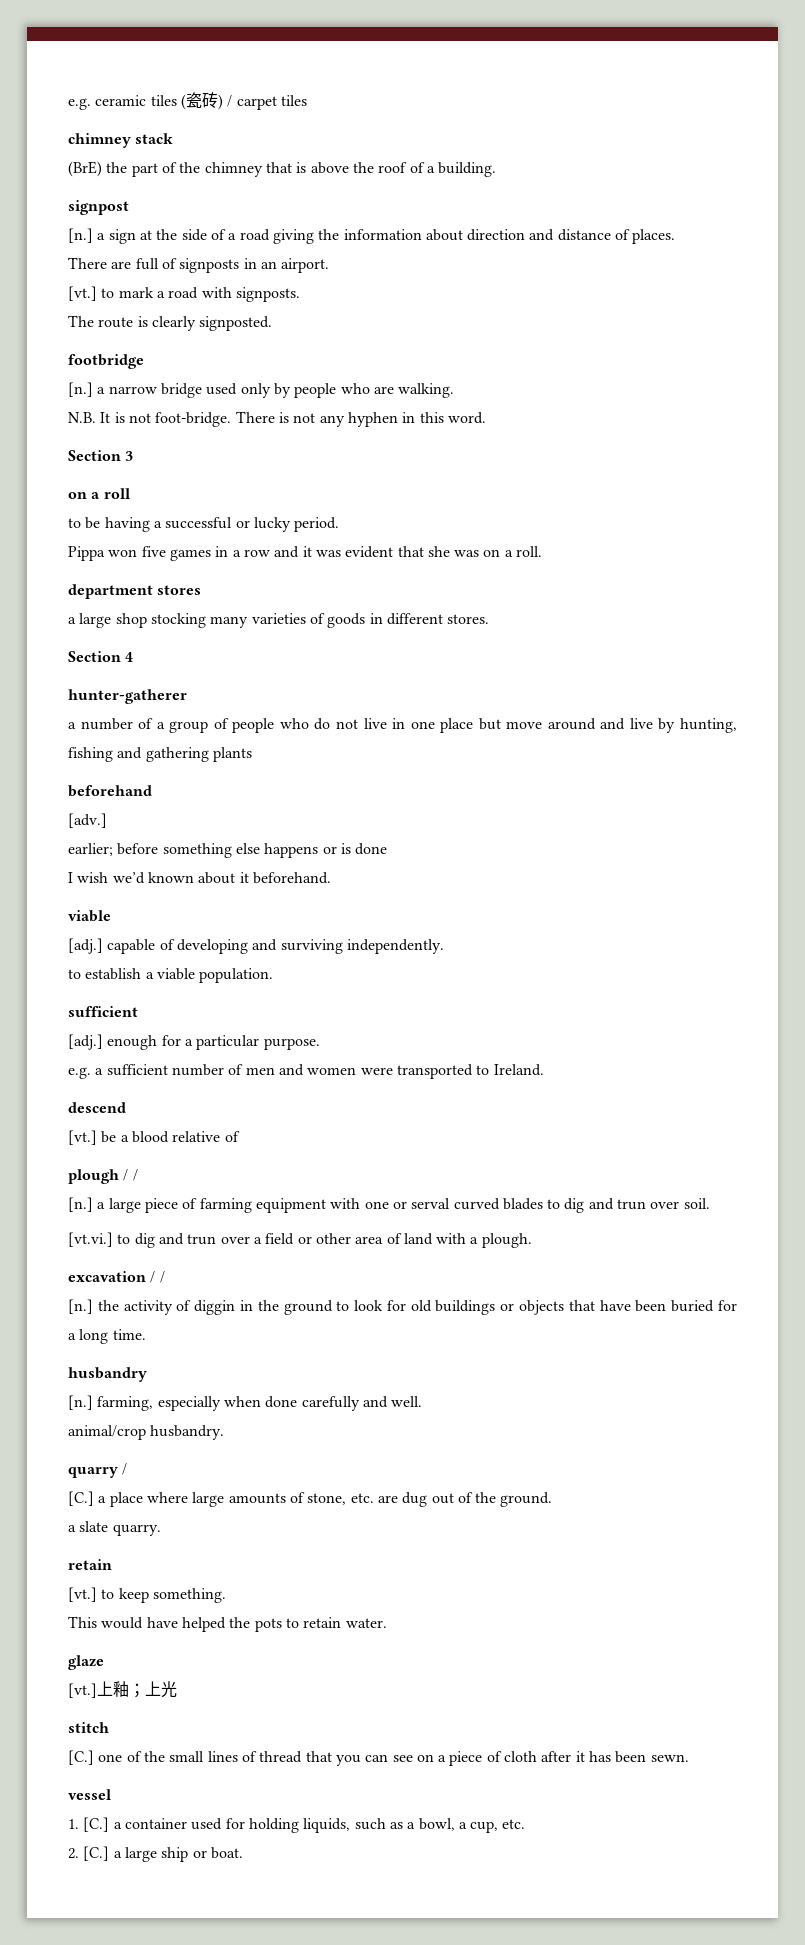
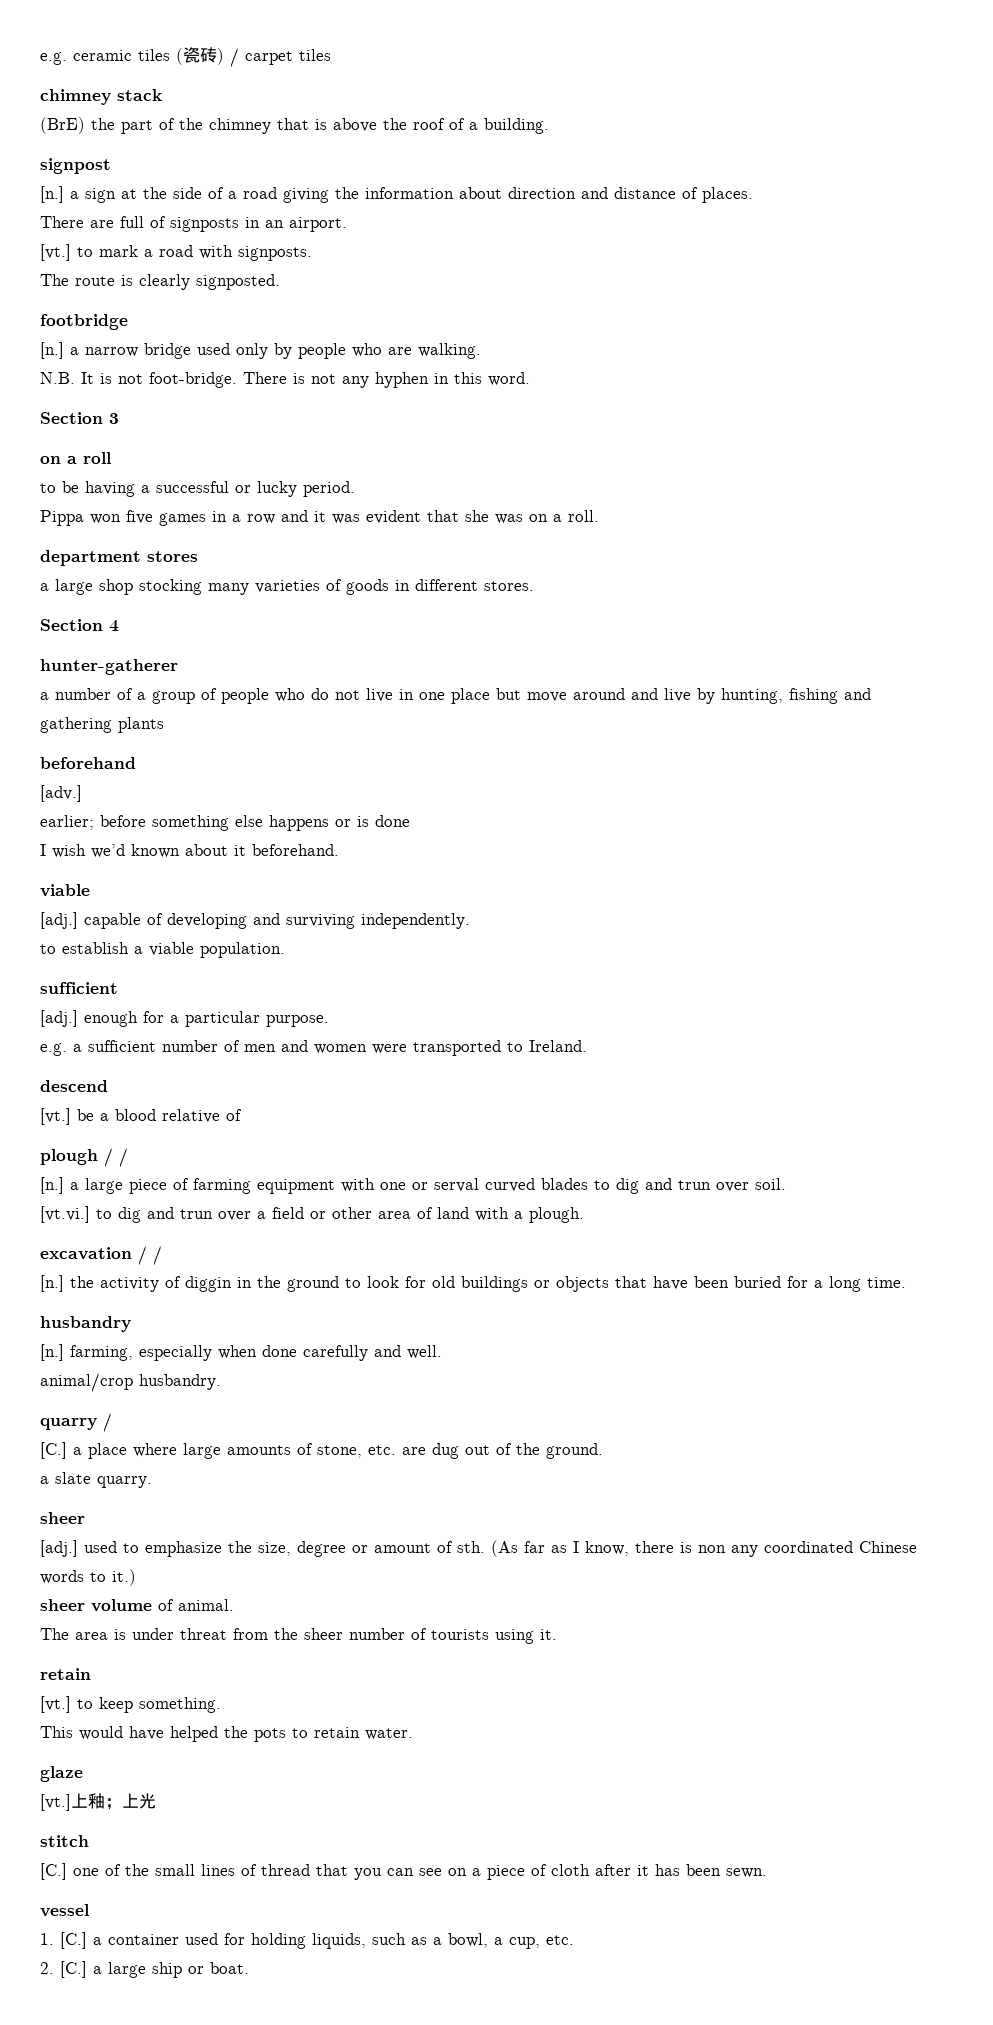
(161, 1530) none -> [40,1512,85,1524] [40,1540,917,1557] [40,1569,136,1586] [40,1599,234,1612] [40,1628,557,1644] // sheer // [adj.] used to emphasize the size, degree or amount of sth. (As far as I know, there is non any coordinated Chinese words to it.) // sheer volume of animal. // The area is under threat from the sheer number of tourists using it.

